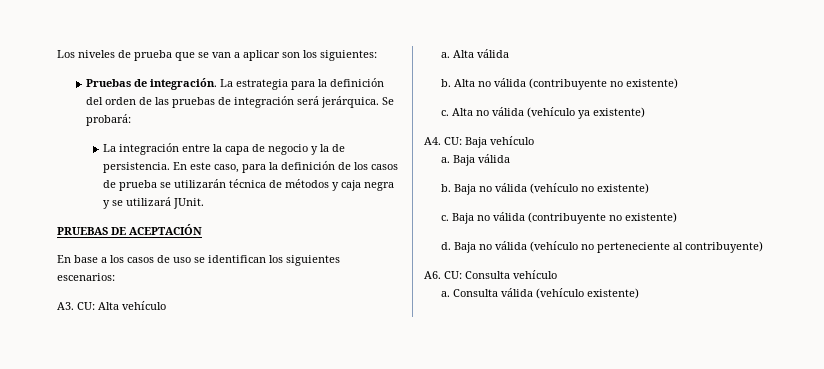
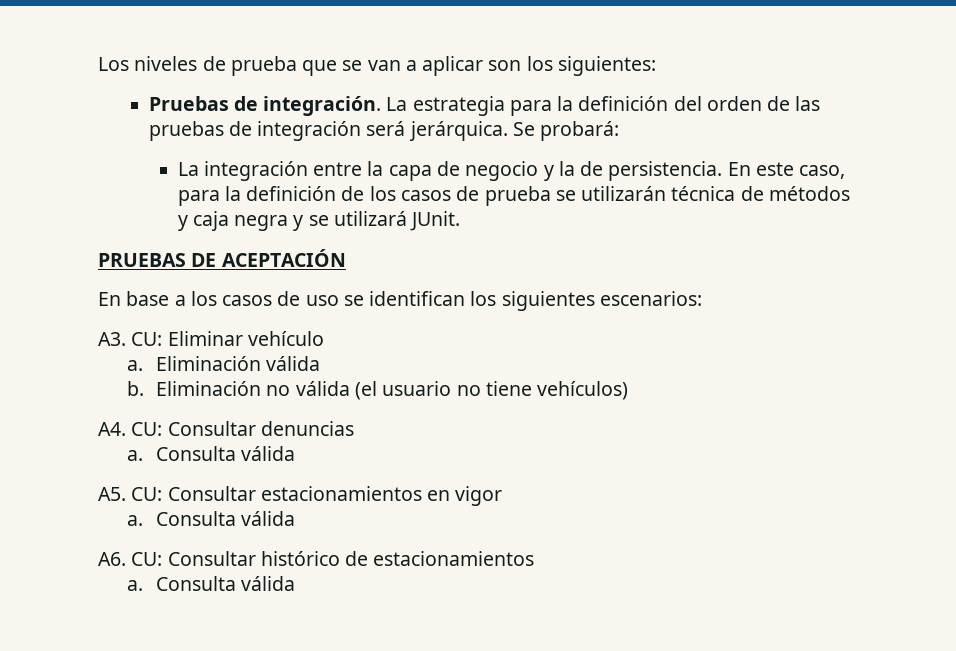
[98,301,166,310] [440,49,509,58] [440,78,678,90] [440,107,645,119] Alta vehículo // a. Alta válida // b. Alta no válida (contribuyente no existente) // c. Alta no válida (vehículo ya existente) -> [167,331,324,346] [127,356,321,371] [127,381,629,400] Eliminar vehículo // a. Eliminación válida // b. Eliminación no válida (el usuario no tiene vehículos)
[465,136,534,148] [440,154,510,166] [440,183,649,195] [440,212,677,224] [440,241,763,253] [424,270,557,279] [440,288,639,299] Baja vehículo // a. Baja válida // b. Baja no válida (vehículo no existente) // c. Baja no válida (contribuyente no existente) // d. Baja no válida (vehículo no perteneciente al contribuyente) // A6. CU: Consulta vehículo // a. Consulta válida (vehículo existente) -> [167,421,354,436] [127,446,296,461] [98,486,503,506] [127,511,296,526] [98,551,535,566] [127,576,296,591] Consultar denuncias // a. Consulta válida // A5. CU: Consultar estacionamientos en vigor // a. Consulta válida // A6. CU: Consultar histórico de estacionamientos // a. Consulta válida

